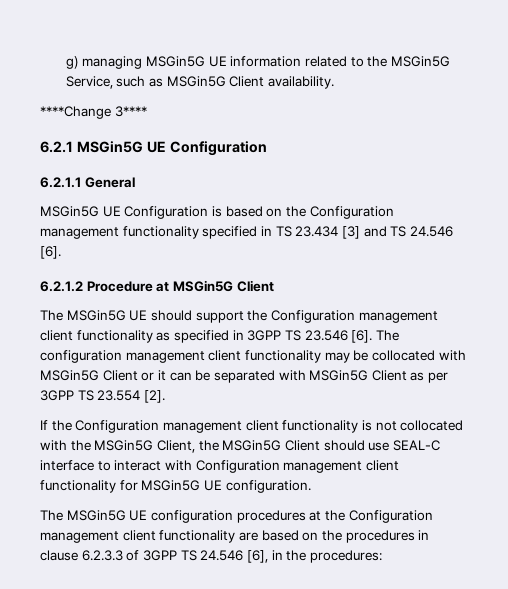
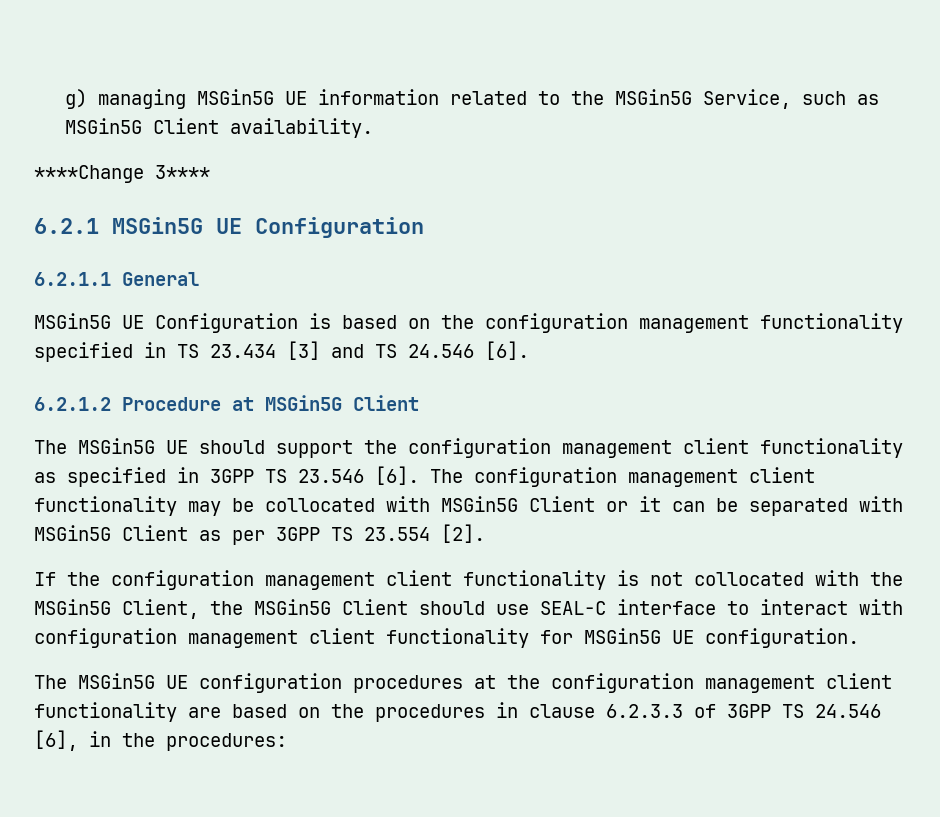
[309,206,394,219] Configuration -> [485,313,628,333] configuration
[270,310,355,323] Configuration -> [408,438,551,458] configuration
[75,420,160,433] Configuration -> [111,570,254,590] configuration
[195,460,280,473] Configuration -> [34,628,177,648] configuration
[348,510,433,523] Configuration -> [551,673,694,693] configuration

